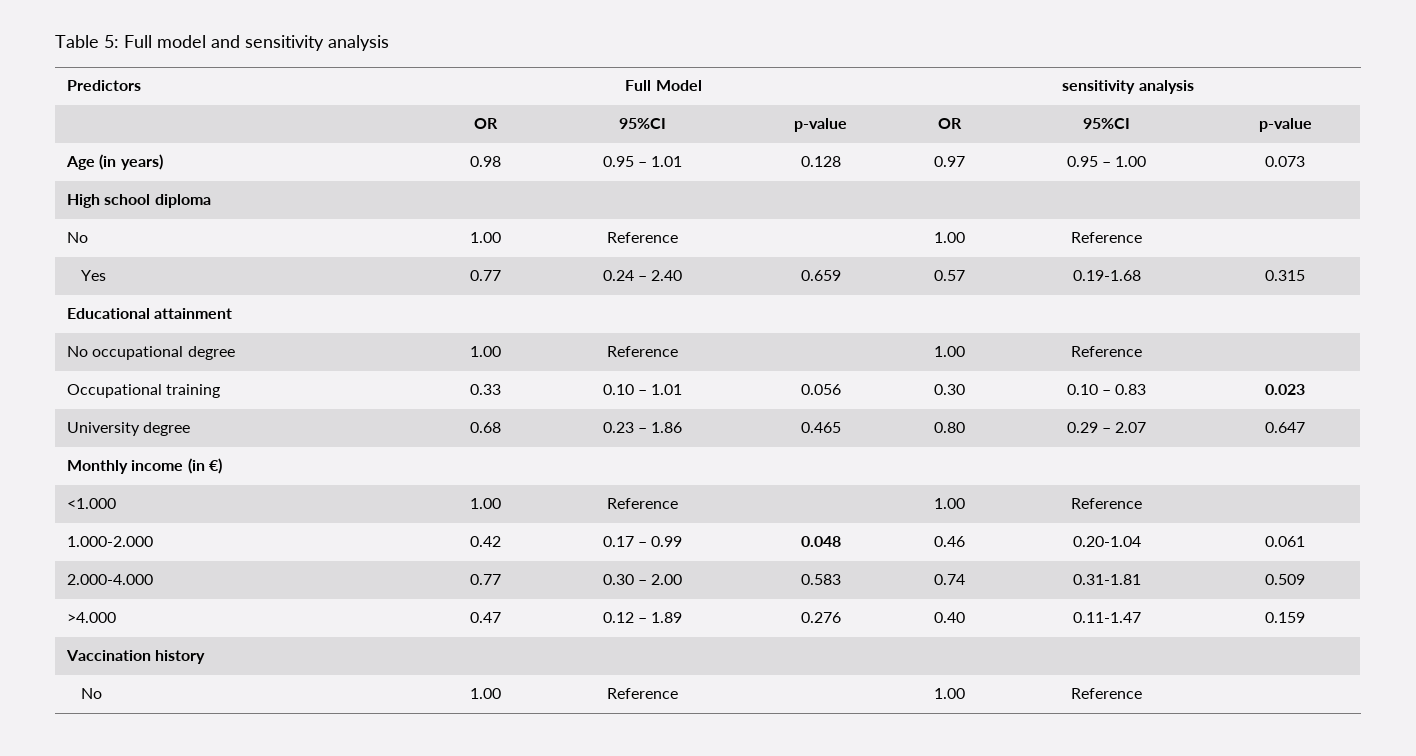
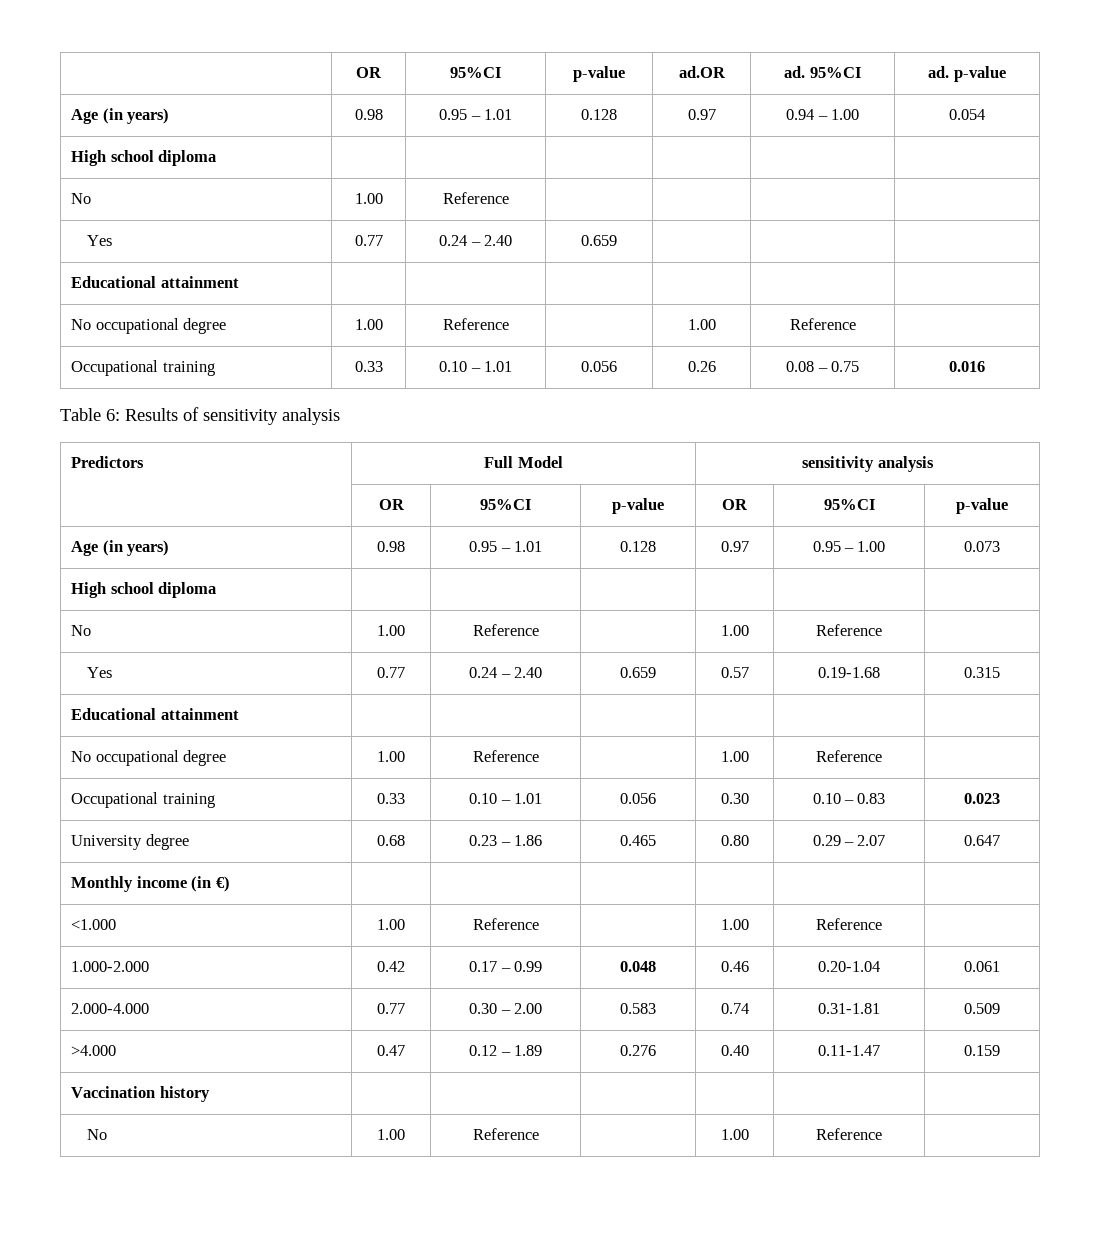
[55,35,240,48] Table 5: Full model and -> [356,67,382,78] [450,67,501,78] [573,66,625,82] [678,66,726,78] [784,66,861,78] [928,66,1006,82] [71,108,170,124] [354,109,383,120] [439,109,512,120] [581,109,617,120] [687,109,716,120] [786,109,859,120] [949,109,985,120] [71,150,217,166] [71,193,92,204] [354,193,383,204] [442,192,509,204] [87,235,113,246] [354,235,383,246] [439,235,512,246] [581,235,617,246] [71,276,239,288] [71,318,227,334] [354,319,383,330] [442,318,509,330] [687,319,716,330] [789,318,856,330] [71,360,215,376] [354,361,383,372] [439,361,512,372] [581,361,617,372] [687,361,716,372] [786,361,859,372] [949,361,985,372] [60,407,199,421] | OR | 95%CI | p-value | ad.OR | ad. 95%CI | ad. p-value // Age (in years) | 0.98 | 0.95 – 1.01 | 0.128 | 0.97 | 0.94 – 1.00 | 0.054 // High school diploma | | | | | | // No | 1.00 | Reference | | | | // Yes | 0.77 | 0.24 – 2.40 | 0.659 | | | // Educational attainment | | | | | | // No occupational degree | 1.00 | Reference | | 1.00 | Reference | // Occupational training | 0.33 | 0.10 – 1.01 | 0.056 | 0.26 | 0.08 – 0.75 | 0.016 // Table 6: Results of

